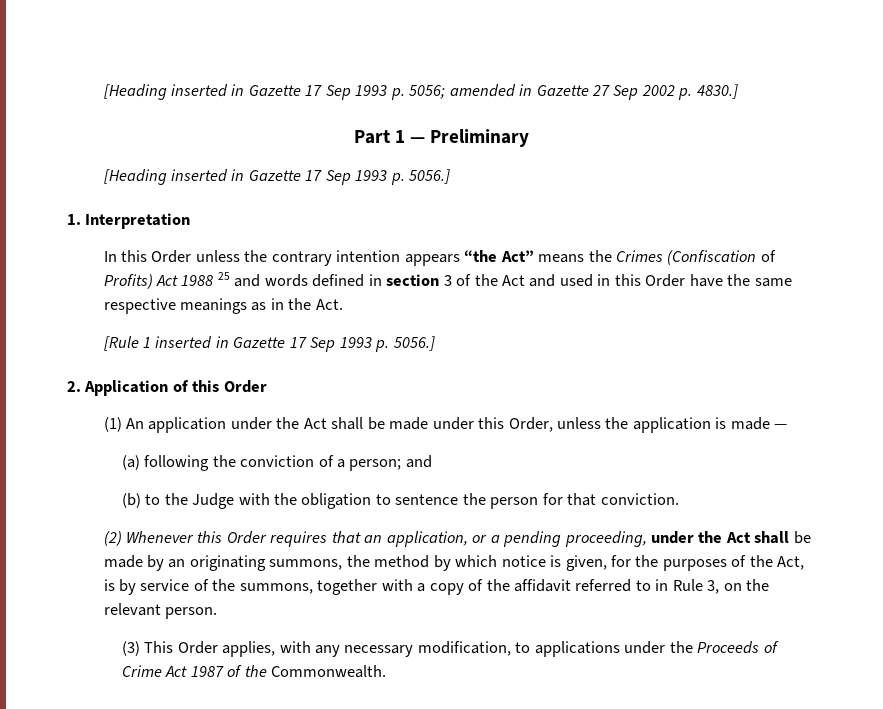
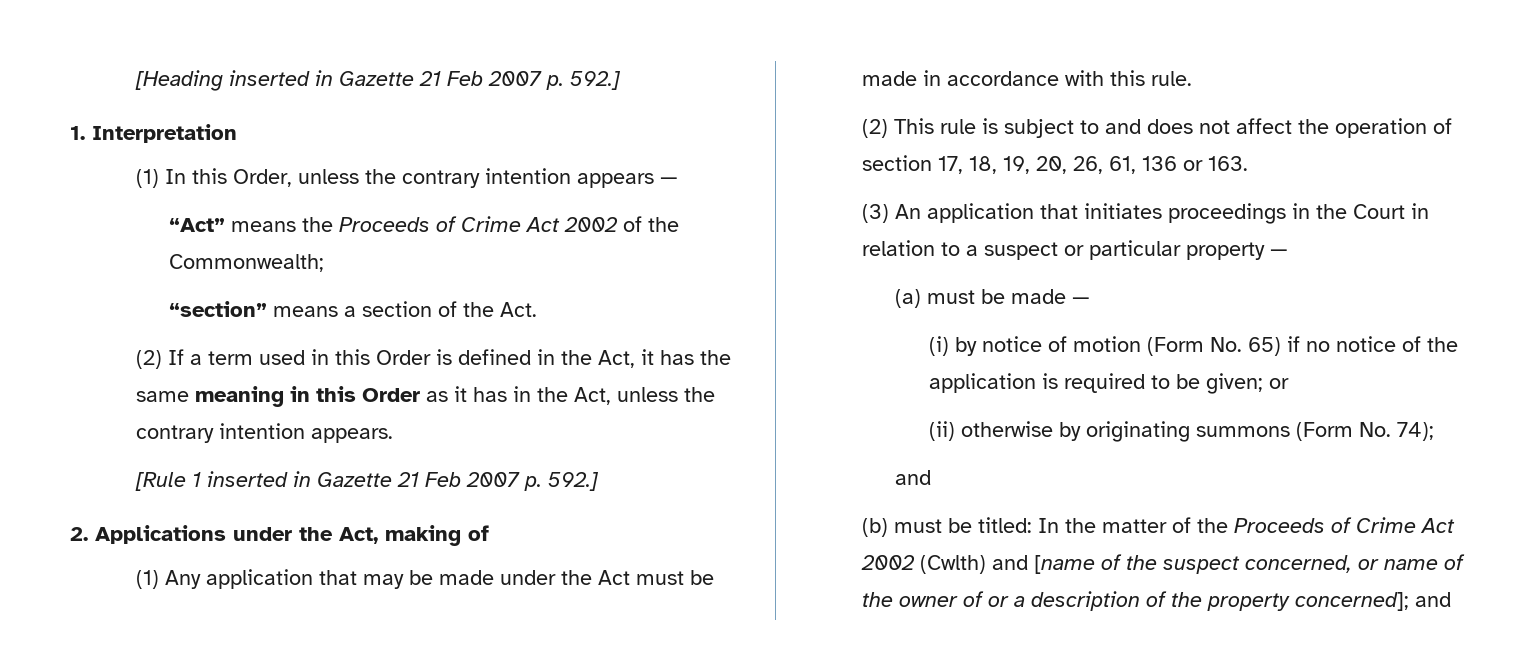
[103,84,738,100] [353,129,530,147] [103,169,451,185] [Heading inserted in Gazette 17 Sep 1993 p. 5056; amended in Gazette 27 Sep 2002 p. 4830.] // Part 1 — Preliminary // [Heading inserted in Gazette 17 Sep 1993 p. 5056.] -> [135,70,622,91] [Heading inserted in Gazette 21 Feb 2007 p. 592.]
(191, 221) none -> [136,169,160,188] (1)
[151,250,192,263] Order -> [233,169,293,187] Order,
[464,250,776,265] [103,272,792,289] [103,298,343,314] “the Act” means the Crimes (Confiscation of Profits) Act 1988 25 and words defined in section 3 of the Act and used in this Order have the same respective meanings as in the Act. -> [660,177,679,184] [169,216,680,232] [169,254,325,272] [169,301,538,317] [136,349,732,369] [136,386,716,407] [136,423,394,443] — // “Act” means the Proceeds of Crime Act 2002 of the Commonwealth; // “section” means a section of the Act. // (2) If a term used in this Order is defined in the Act, it has the same meaning in this Order as it has in the Act, unless the contrary intention appears.
[289,336,435,352] [67,380,267,396] [103,417,788,433] [121,455,432,471] [121,493,679,509] [103,531,811,547] [103,555,805,571] [103,579,770,595] [103,603,217,619] [121,641,779,657] [121,665,387,678] 17 Sep 1993 p. 5056.] // 2. Application of this Order // (1) An application under the Act shall be made under this Order, unless the application is made — // (a) following the conviction of a person; and // (b) to the Judge with the obligation to sentence the person for that conviction. // (2) Whenever this Order requires that an application, or a pending proceeding, under the Act shall be made by an originating summons, the method by which notice is given, for the purposes of the Act, is by service of the summons, together with a copy of the affidavit referred to in Rule 3, on the relevant person. // (3) This Order applies, with any necessary modification, to applications under the Proceeds of Crime Act 1987 of the Commonwealth. -> [397,472,600,491] [70,525,489,546] [136,569,715,589] [862,70,1193,86] [862,118,1453,138] [862,155,1249,174] [862,203,1430,224] [862,240,1289,260] [895,289,1091,308] [928,336,1458,356] [928,373,1289,394] [928,421,1434,442] [895,470,932,485] [862,517,1456,537] [861,554,1466,574] [862,591,1452,611] 21 Feb 2007 p. 592.] // 2. Applications under the Act, making of // (1) Any application that may be made under the Act must be made in accordance with this rule. // (2) This rule is subject to and does not affect the operation of section 17, 18, 19, 20, 26, 61, 136 or 163. // (3) An application that initiates proceedings in the Court in relation to a suspect or particular property — // (a) must be made — // (i) by notice of motion (Form No. 65) if no notice of the application is required to be given; or // (ii) otherwise by originating summons (Form No. 74); // and // (b) must be titled: In the matter of the Proceeds of Crime Act 2002 (Cwlth) and [name of the suspect concerned, or name of the owner of or a description of the property concerned]; and

